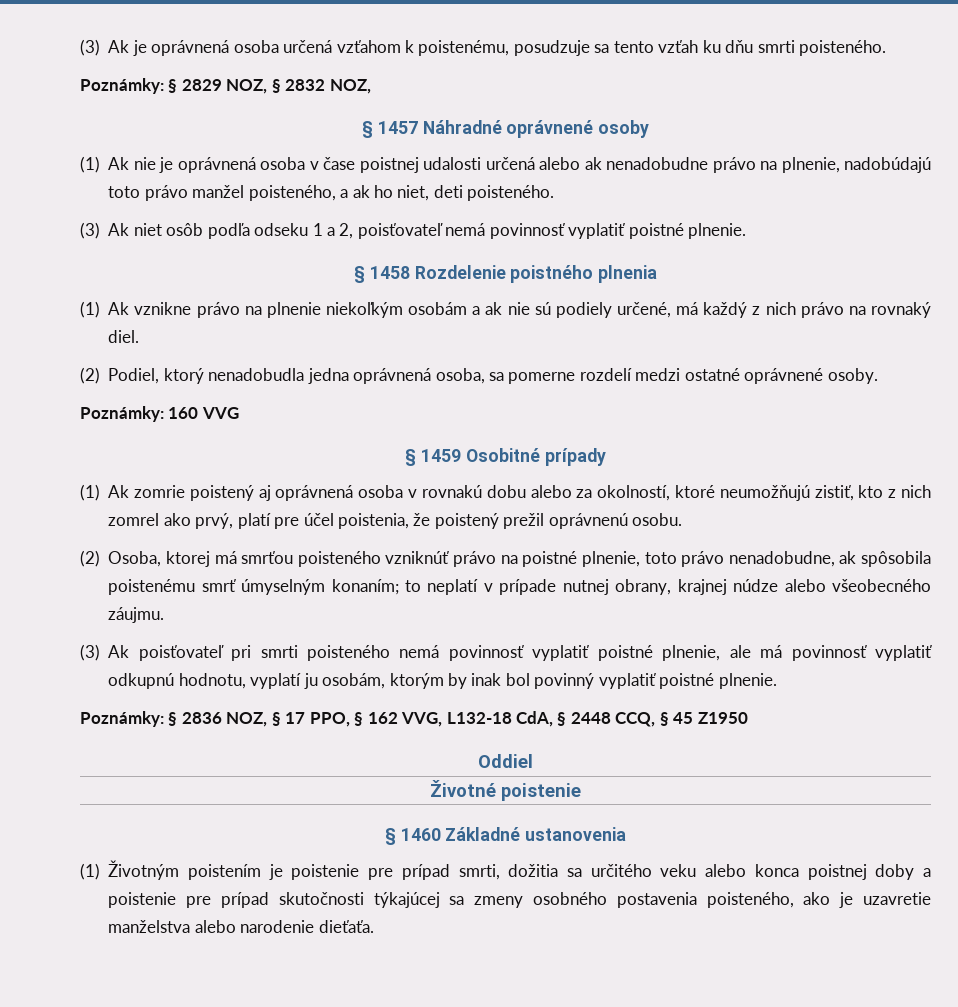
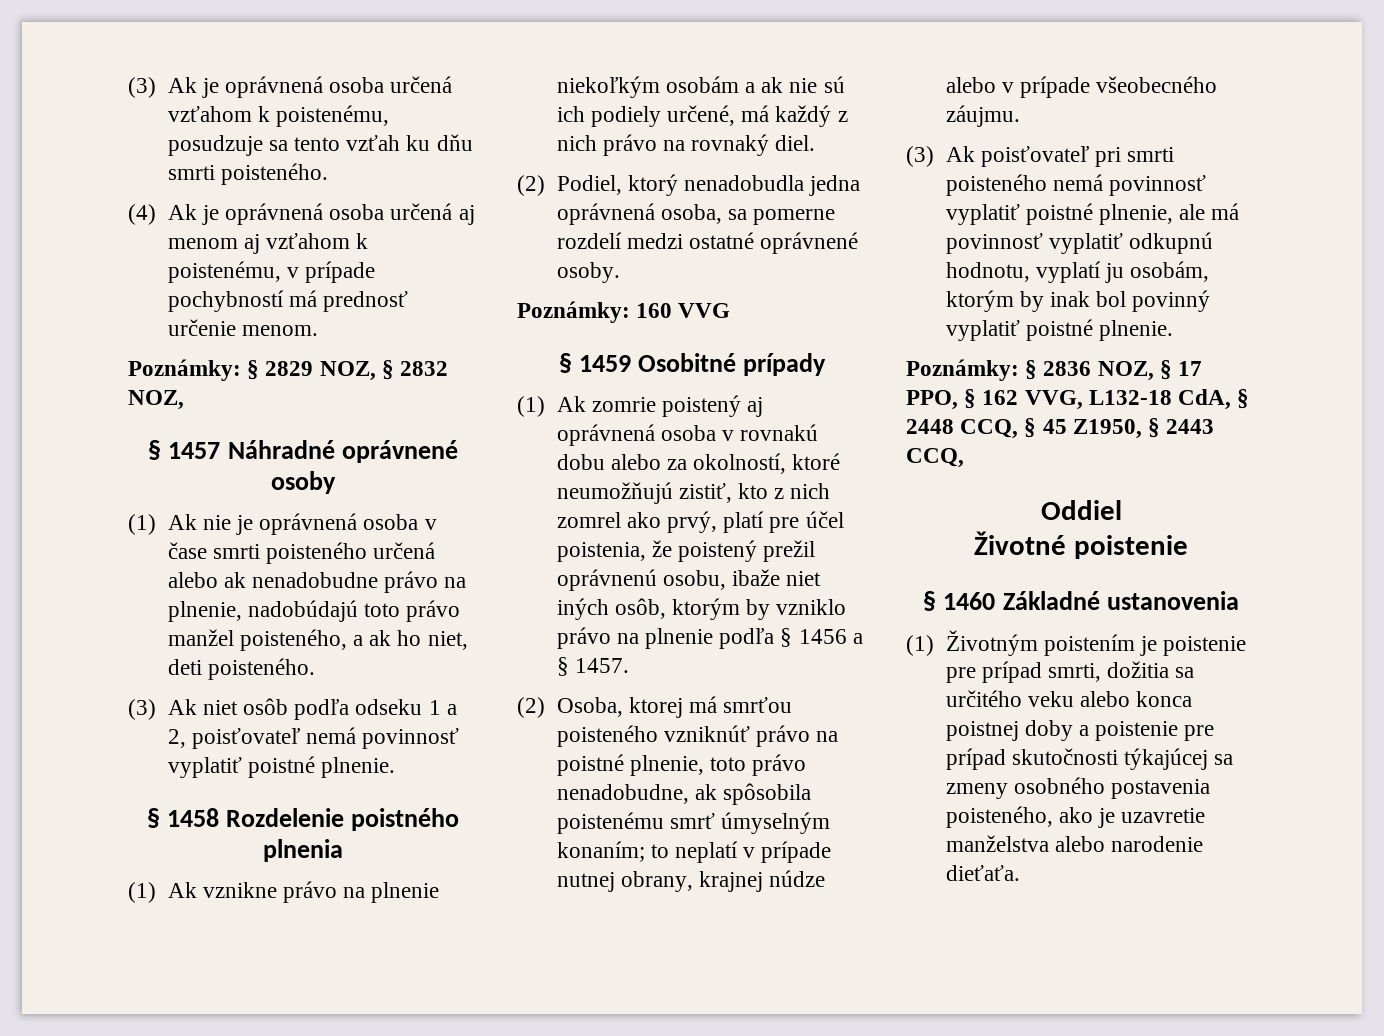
(887, 48) none -> [128,203,475,225] [167,233,369,254] [167,261,375,283] [167,290,408,312] [167,319,318,336] // (4) Ak je oprávnená osoba určená aj menom aj vzťahom k poistenému, v prípade pochybností má prednosť určenie menom.
[359,157,482,173] poistnej udalosti -> [212,542,367,564] smrti poisteného
(551, 308) none -> [556,106,585,122] ich
[632,513,683,526] osobu. -> [662,569,822,590] [556,598,847,620] [556,627,863,649] [556,657,629,676] osobu, ibaže niet iných osôb, ktorým by vzniklo právo na plnenie podľa § 1456 a § 1457.
(826, 585) none -> [1001,76,1090,98] v prípade
[697,712,748,724] Z1950 -> [1072,418,1215,439] [906,448,964,468] Z1950, § 2443 CCQ,

